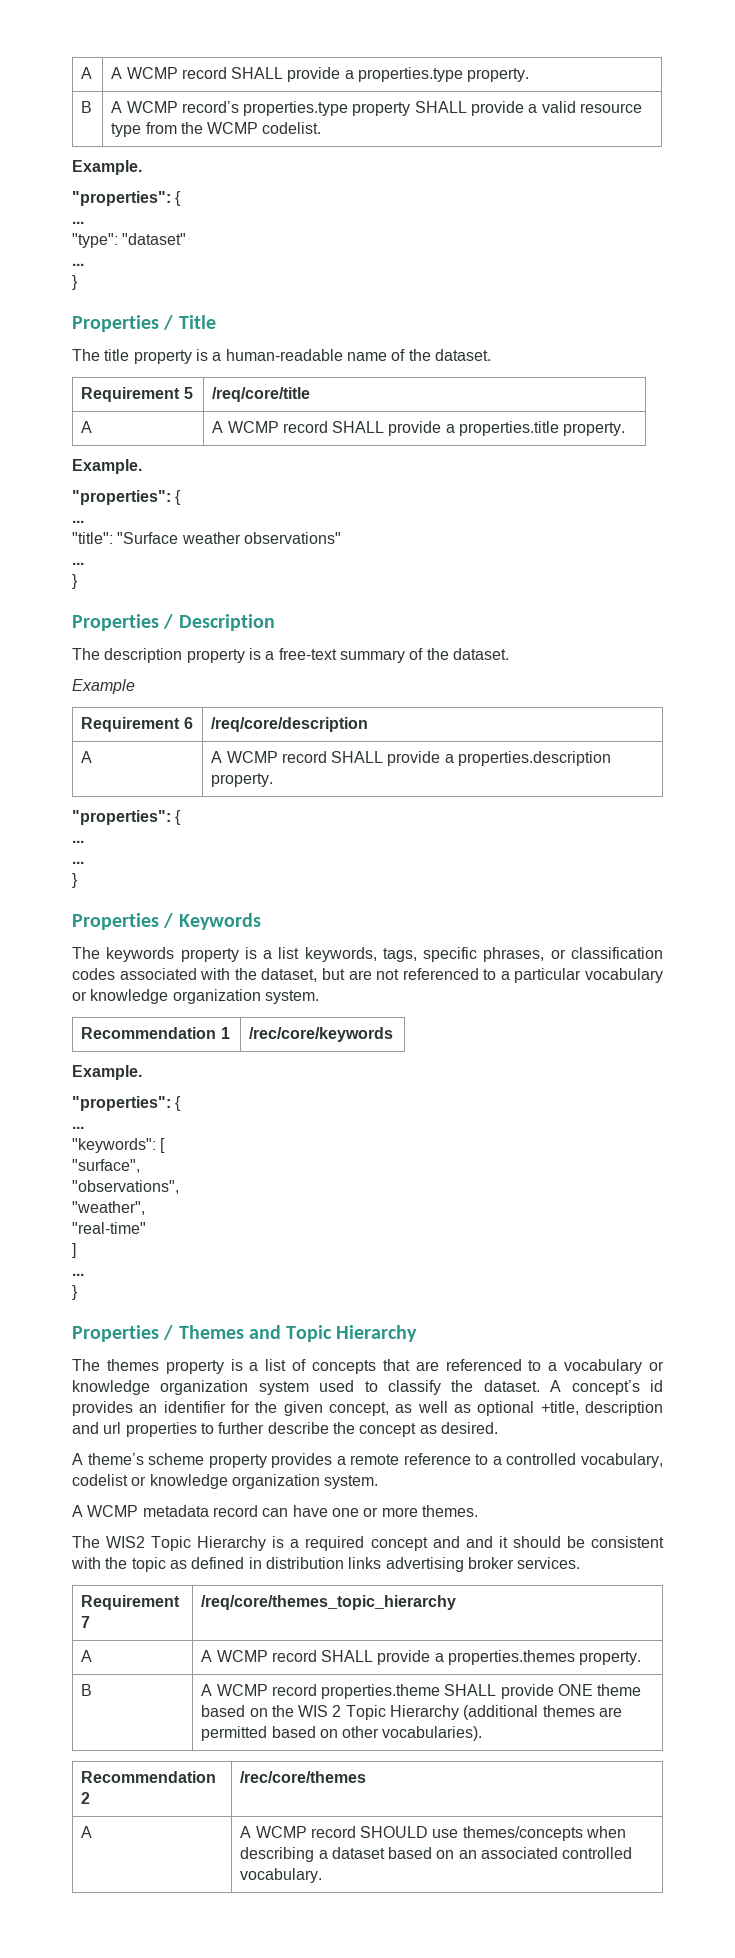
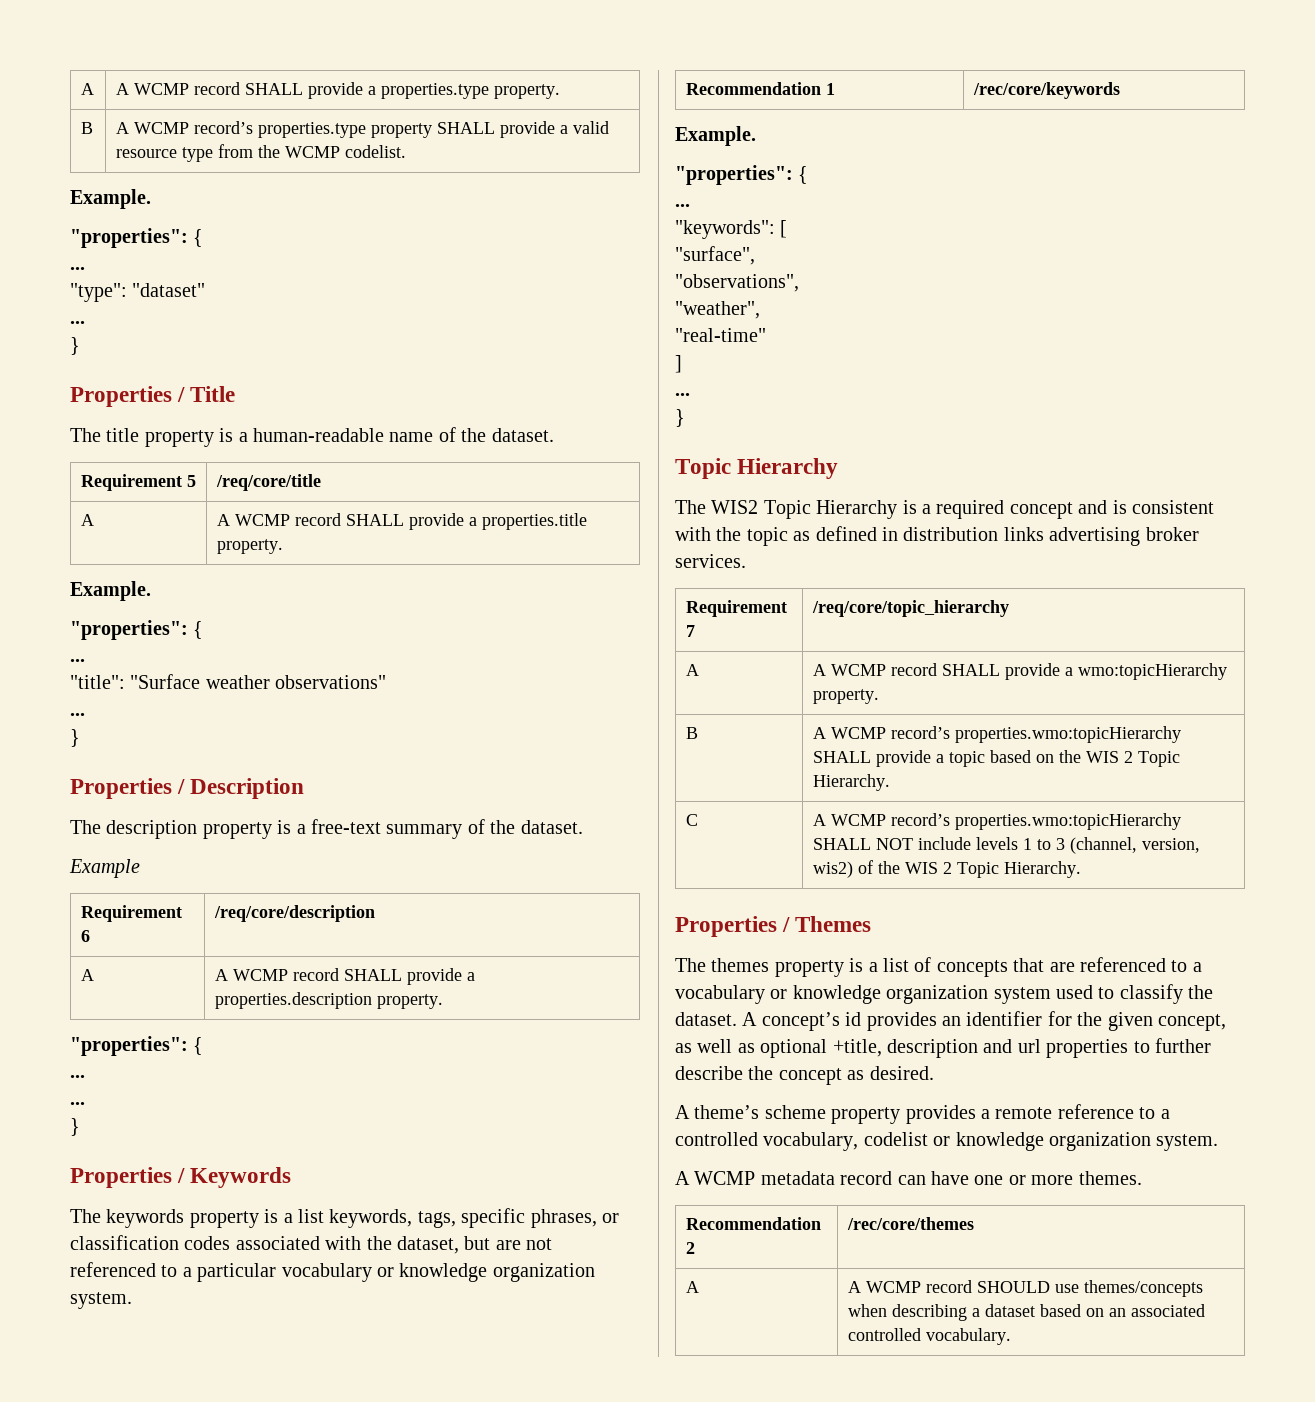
(78, 1292) none -> [675,458,839,479] [675,500,1214,519] [675,526,1199,546] [675,554,746,568] [685,600,787,617] [685,625,695,637] [811,600,1009,617] [685,664,699,676] [812,663,1227,680] [812,689,879,704] [685,727,698,739] [812,726,1181,743] [812,750,1180,767] [812,774,890,791] [685,814,698,826] [812,813,1181,830] [812,837,1200,854] [812,860,1081,878] // Topic Hierarchy // The WIS2 Topic Hierarchy is a required concept and is consistent with the topic as defined in distribution links advertising broker services. // Requirement 7 | /req/core/topic_hierarchy // A | A WCMP record SHALL provide a wmo:topicHierarchy property. // B | A WCMP record’s properties.wmo:topicHierarchy SHALL provide a topic based on the WIS 2 Topic Hierarchy. // C | A WCMP record’s properties.wmo:topicHierarchy SHALL NOT include levels 1 to 3 (channel, version, wis2) of the WIS 2 Topic Hierarchy.
[248,1325,418,1342] and Topic Hierarchy -> (872, 924) none
[72,1536,665,1551] [71,1557,581,1572] [81,1595,181,1610] [81,1616,91,1628] [201,1595,457,1610] [81,1650,93,1662] [201,1650,642,1665] [81,1684,93,1696] [201,1684,642,1699] [201,1705,623,1720] [201,1726,483,1741] // The WIS2 Topic Hierarchy is a required concept and and it should be consistent with the topic as defined in distribution links advertising broker services. // Requirement 7 | /req/core/themes_topic_hierarchy // A | A WCMP record SHALL provide a properties.themes property. // B | A WCMP record properties.theme SHALL provide ONE theme based on the WIS 2 Topic Hierarchy (additional themes are permitted based on other vocabularies). -> (1142, 1178) none

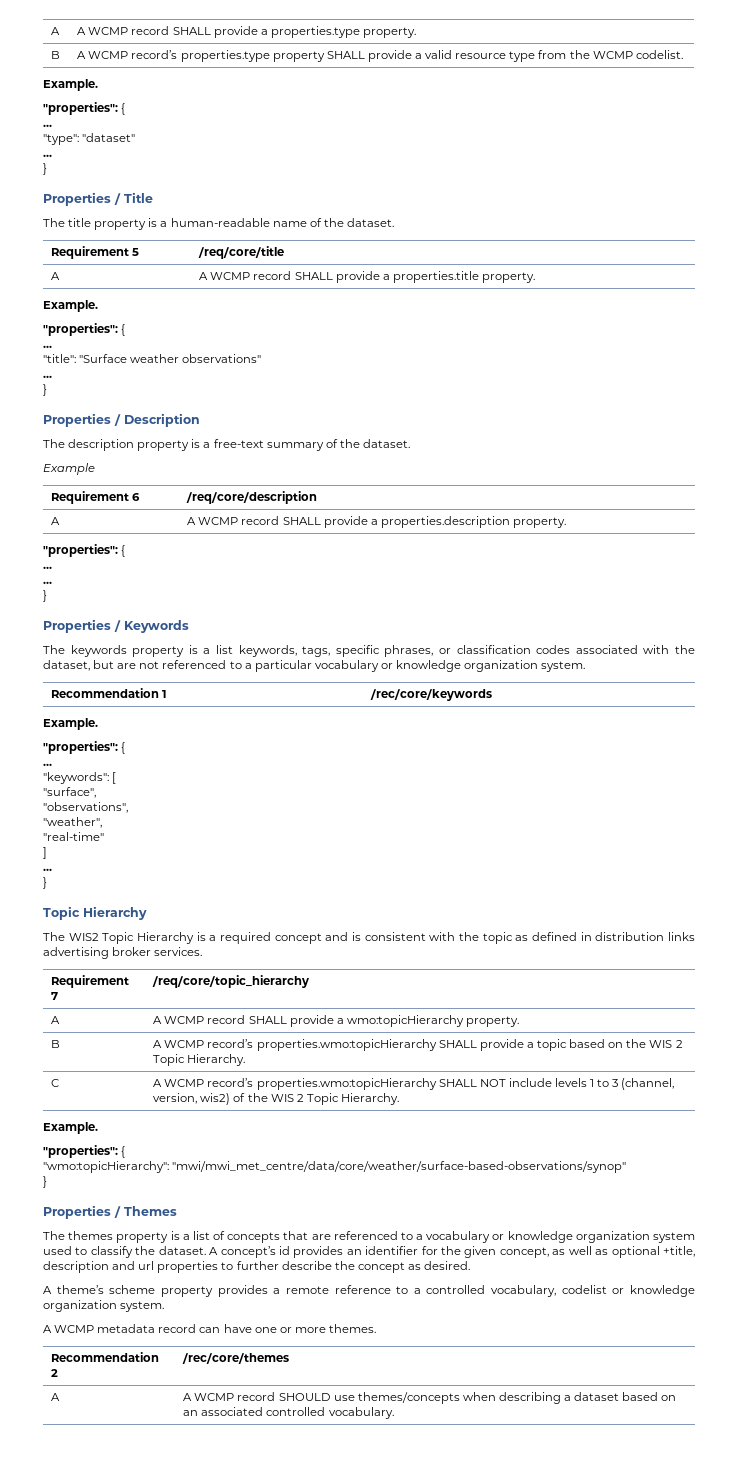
(1081, 869) none -> [43,1122,98,1134] [43,1145,126,1158] [43,1161,627,1173] [43,1176,47,1188] // Example. // "properties": { // "wmo:topicHierarchy": "mwi/mwi_met_centre/data/core/weather/surface-based-observations/synop" // }

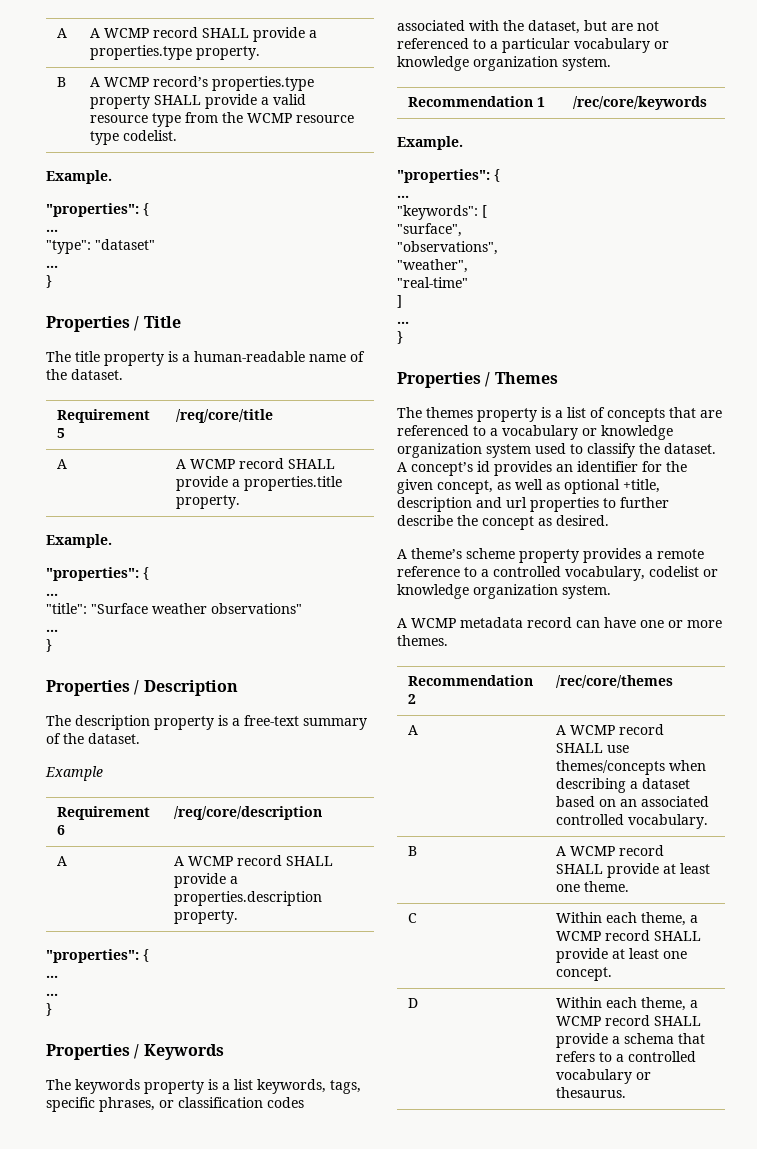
(633, 55) none -> [296,115,355,123] [90,131,120,145] resource type
[43,906,147,920] [43,932,695,944] [43,947,203,959] [51,975,130,988] [51,992,59,1000] [152,975,310,988] [51,1016,61,1024] [153,1015,520,1027] [51,1040,61,1048] [153,1039,683,1051] [153,1054,246,1066] [51,1079,60,1087] [153,1078,675,1090] [153,1093,400,1105] [43,1122,98,1134] [43,1145,126,1158] [43,1161,627,1173] [43,1176,47,1188] // Topic Hierarchy // The WIS2 Topic Hierarchy is a required concept and is consistent with the topic as defined in distribution links advertising broker services. // Requirement 7 | /req/core/topic_hierarchy // A | A WCMP record SHALL provide a wmo:topicHierarchy property. // B | A WCMP record’s properties.wmo:topicHierarchy SHALL provide a topic based on the WIS 2 Topic Hierarchy. // C | A WCMP record’s properties.wmo:topicHierarchy SHALL NOT include levels 1 to 3 (channel, version, wis2) of the WIS 2 Topic Hierarchy. // Example. // "properties": { // "wmo:topicHierarchy": "mwi/mwi_met_centre/data/core/weather/surface-based-observations/synop" // } -> (403, 337) none
[278,1393,331,1401] SHOULD -> [556,743,604,753] SHALL
(394, 1413) none -> [408,846,418,856] [556,845,665,856] [556,863,711,878] [556,881,630,892] [408,913,418,923] [556,912,699,926] [556,930,702,941] [556,948,688,963] [556,967,613,981] [408,998,419,1008] [556,997,699,1011] [556,1015,702,1026] [556,1033,706,1048] [556,1051,697,1062] [556,1069,652,1084] [556,1087,627,1098] // B | A WCMP record SHALL provide at least one theme. // C | Within each theme, a WCMP record SHALL provide at least one concept. // D | Within each theme, a WCMP record SHALL provide a schema that refers to a controlled vocabulary or thesaurus.

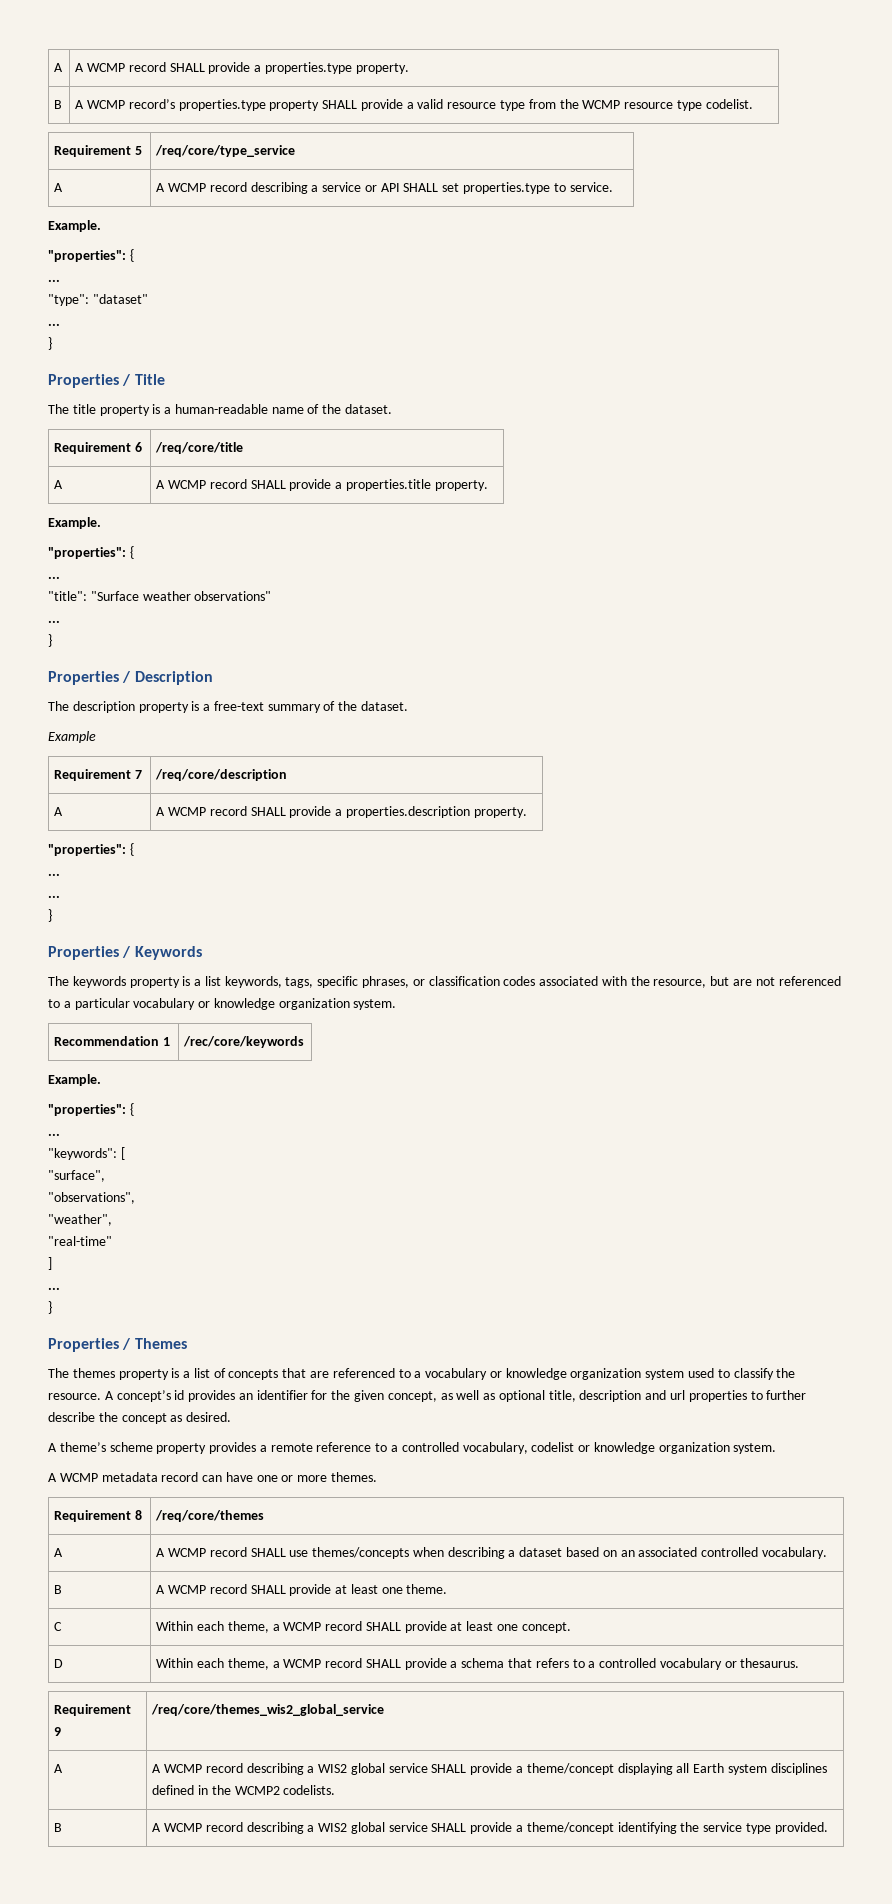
(178, 135) none -> [54,145,143,157] [155,145,296,157] [54,183,64,192] [156,182,613,194] // Requirement 5 | /req/core/type_service // A | A WCMP record describing a service or API SHALL set properties.type to service.
[57,428,66,438] 5 -> [135,442,143,452] 6
[57,825,66,835] 6 -> [135,770,143,779] 7
[528,20,580,34] dataset, -> [653,979,707,988] resource,
[664,443,716,454] dataset. -> [48,1393,101,1400] resource.
[623,479,660,493] +title, -> [548,1390,576,1402] title,
[408,675,534,686] [408,694,417,704] [556,675,674,688] Recommendation 2 | /rec/core/themes -> [54,1510,143,1522] [155,1510,265,1522] Requirement 8 | /req/core/themes
(627, 1092) none -> [54,1704,132,1716] [54,1727,62,1736] [151,1704,385,1716] [54,1764,64,1773] [152,1763,827,1775] [152,1785,336,1795] [54,1823,63,1832] [152,1822,828,1834] // Requirement 9 | /req/core/themes_wis2_global_service // A | A WCMP record describing a WIS2 global service SHALL provide a theme/concept displaying all Earth system disciplines defined in the WCMP2 codelists. // B | A WCMP record describing a WIS2 global service SHALL provide a theme/concept identifying the service type provided.

